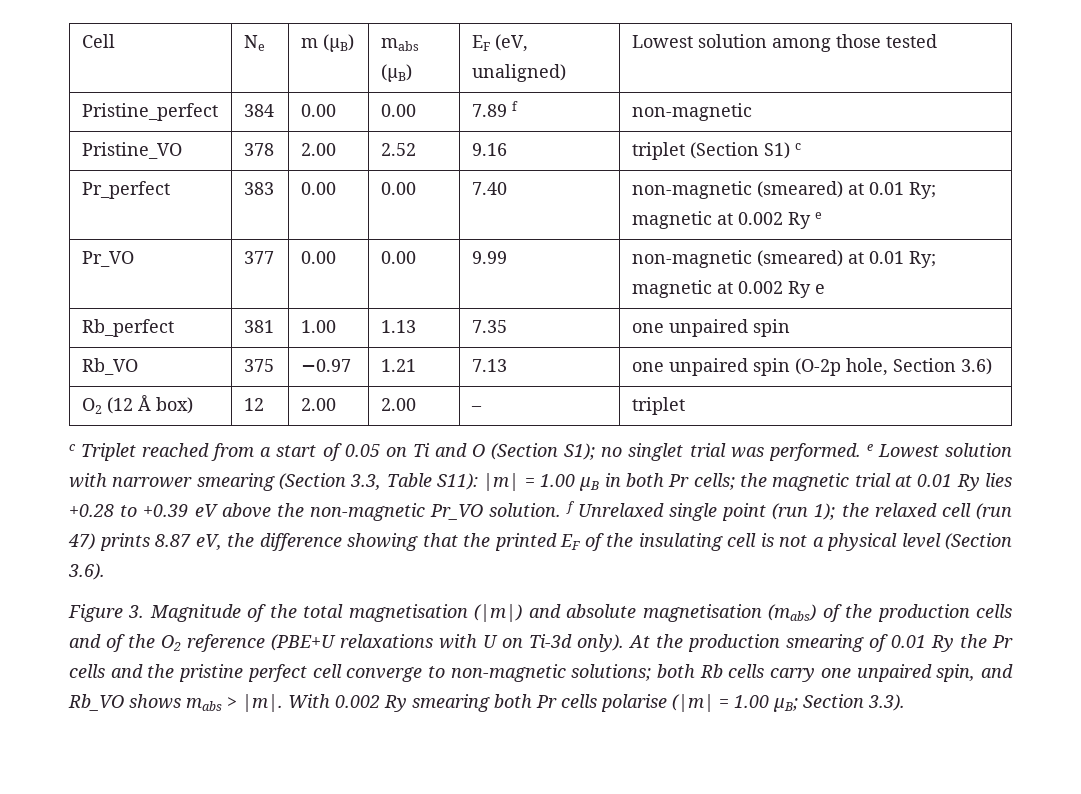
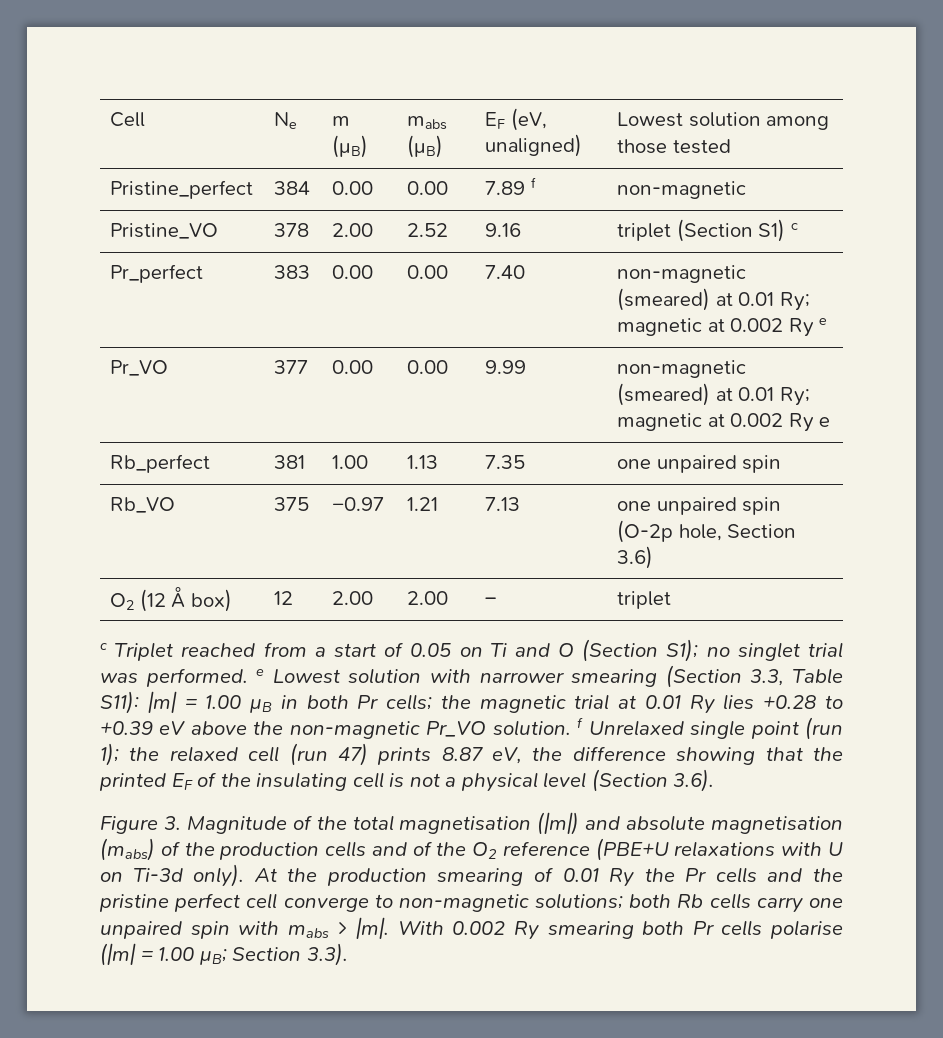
[936,664,1014,682] [68,694,181,711] spin, and Rb_VO shows -> [190,921,280,939] spin with

